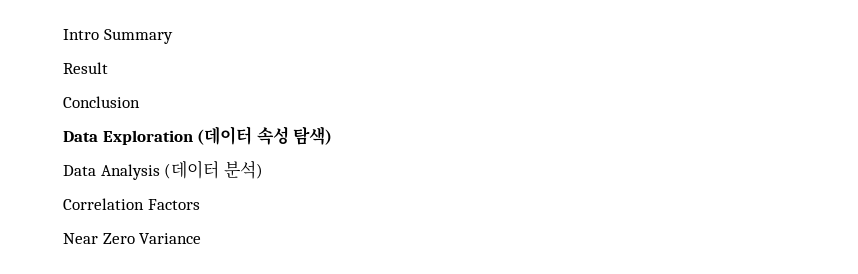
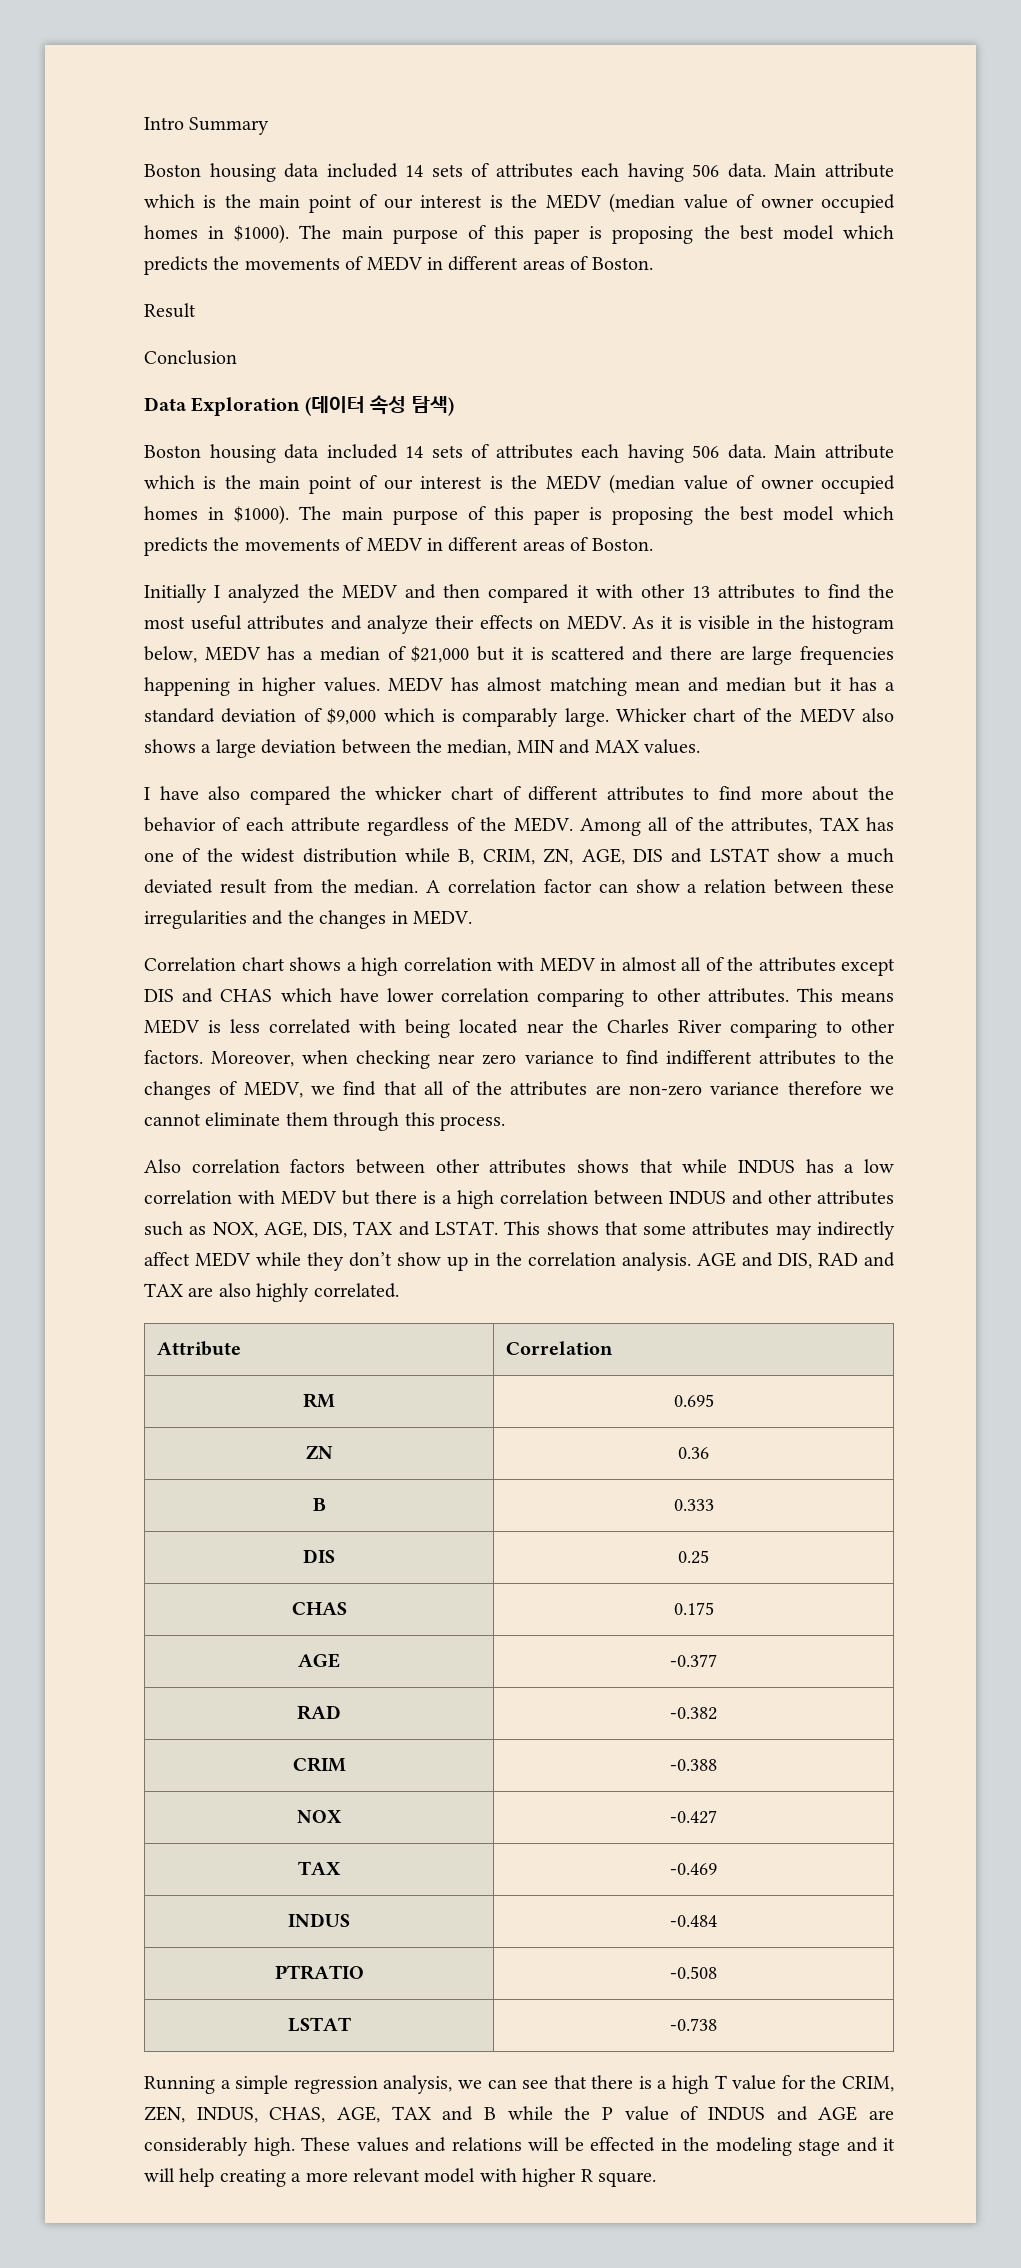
(173, 36) none -> [144,163,895,182] [144,193,895,213] [144,224,894,244] [144,256,653,275] // Boston housing data included 14 sets of attributes each having 506 data. Main attribute which is the main point of our interest is the MEDV (median value of owner occupied homes in $1000). The main purpose of this paper is proposing the best model which predicts the movements of MEDV in different areas of Boston.
[63,160,263,180] [63,198,200,210] [63,233,202,244] Data Analysis (데이터 분석) // Correlation Factors // Near Zero Variance -> [144,444,895,463] [144,474,895,494] [144,505,894,525] [144,537,653,556] [144,584,895,603] [144,615,895,634] [144,646,895,665] [144,677,895,696] [144,708,894,727] [144,739,700,758] [144,786,894,805] [144,817,894,836] [144,848,894,865] [144,879,894,894] [144,910,472,929] [144,957,895,976] [144,988,894,1007] [144,1019,896,1038] [144,1050,894,1069] [144,1081,894,1100] [144,1112,505,1131] [144,1159,894,1174] [144,1190,894,1209] [144,1221,896,1240] [144,1252,895,1271] [144,1283,399,1302] [157,1341,242,1356] [506,1341,614,1355] [303,1393,335,1408] [673,1394,714,1407] [305,1445,333,1459] [678,1447,709,1459] [312,1498,326,1511] [673,1499,714,1511] [303,1549,335,1563] [678,1550,709,1564] [291,1602,347,1615] [673,1602,714,1615] [298,1653,340,1668] [670,1654,717,1667] [297,1705,341,1720] [670,1707,717,1720] [292,1757,346,1772] [670,1759,717,1771] [297,1810,342,1823] [670,1810,717,1824] [298,1861,341,1875] [670,1863,717,1875] [288,1913,350,1927] [670,1915,717,1927] [274,1965,364,1980] [670,1966,717,1979] [287,2017,351,2032] [670,2018,717,2031] [144,2075,895,2094] [144,2106,894,2123] [144,2137,895,2156] [144,2168,656,2187] Boston housing data included 14 sets of attributes each having 506 data. Main attribute which is the main point of our interest is the MEDV (median value of owner occupied homes in $1000). The main purpose of this paper is proposing the best model which predicts the movements of MEDV in different areas of Boston. // Initially I analyzed the MEDV and then compared it with other 13 attributes to find the most useful attributes and analyze their effects on MEDV. As it is visible in the histogram below, MEDV has a median of $21,000 but it is scattered and there are large frequencies happening in higher values. MEDV has almost matching mean and median but it has a standard deviation of $9,000 which is comparably large. Whicker chart of the MEDV also shows a large deviation between the median, MIN and MAX values. // I have also compared the whicker chart of different attributes to find more about the behavior of each attribute regardless of the MEDV. Among all of the attributes, TAX has one of the widest distribution while B, CRIM, ZN, AGE, DIS and LSTAT show a much deviated result from the median. A correlation factor can show a relation between these irregularities and the changes in MEDV. // Correlation chart shows a high correlation with MEDV in almost all of the attributes except DIS and CHAS which have lower correlation comparing to other attributes. This means MEDV is less correlated with being located near the Charles River comparing to other factors. Moreover, when checking near zero variance to find indifferent attributes to the changes of MEDV, we find that all of the attributes are non-zero variance therefore we cannot eliminate them through this process. // Also correlation factors between other attributes shows that while INDUS has a low correlation with MEDV but there is a high correlation between INDUS and other attributes such as NOX, AGE, DIS, TAX and LSTAT. This shows that some attributes may indirectly affect MEDV while they don’t show up in the correlation analysis. AGE and DIS, RAD and TAX are also highly correlated. // Attribute | Correlation // RM | 0.695 // ZN | 0.36 // B | 0.333 // DIS | 0.25 // CHAS | 0.175 // AGE | -0.377 // RAD | -0.382 // CRIM | -0.388 // NOX | -0.427 // TAX | -0.469 // INDUS | -0.484 // PTRATIO | -0.508 // LSTAT | -0.738 // Running a simple regression analysis, we can see that there is a high T value for the CRIM, ZEN, INDUS, CHAS, AGE, TAX and B while the P value of INDUS and AGE are considerably high. These values and relations will be effected in the modeling stage and it will help creating a more relevant model with higher R square.

